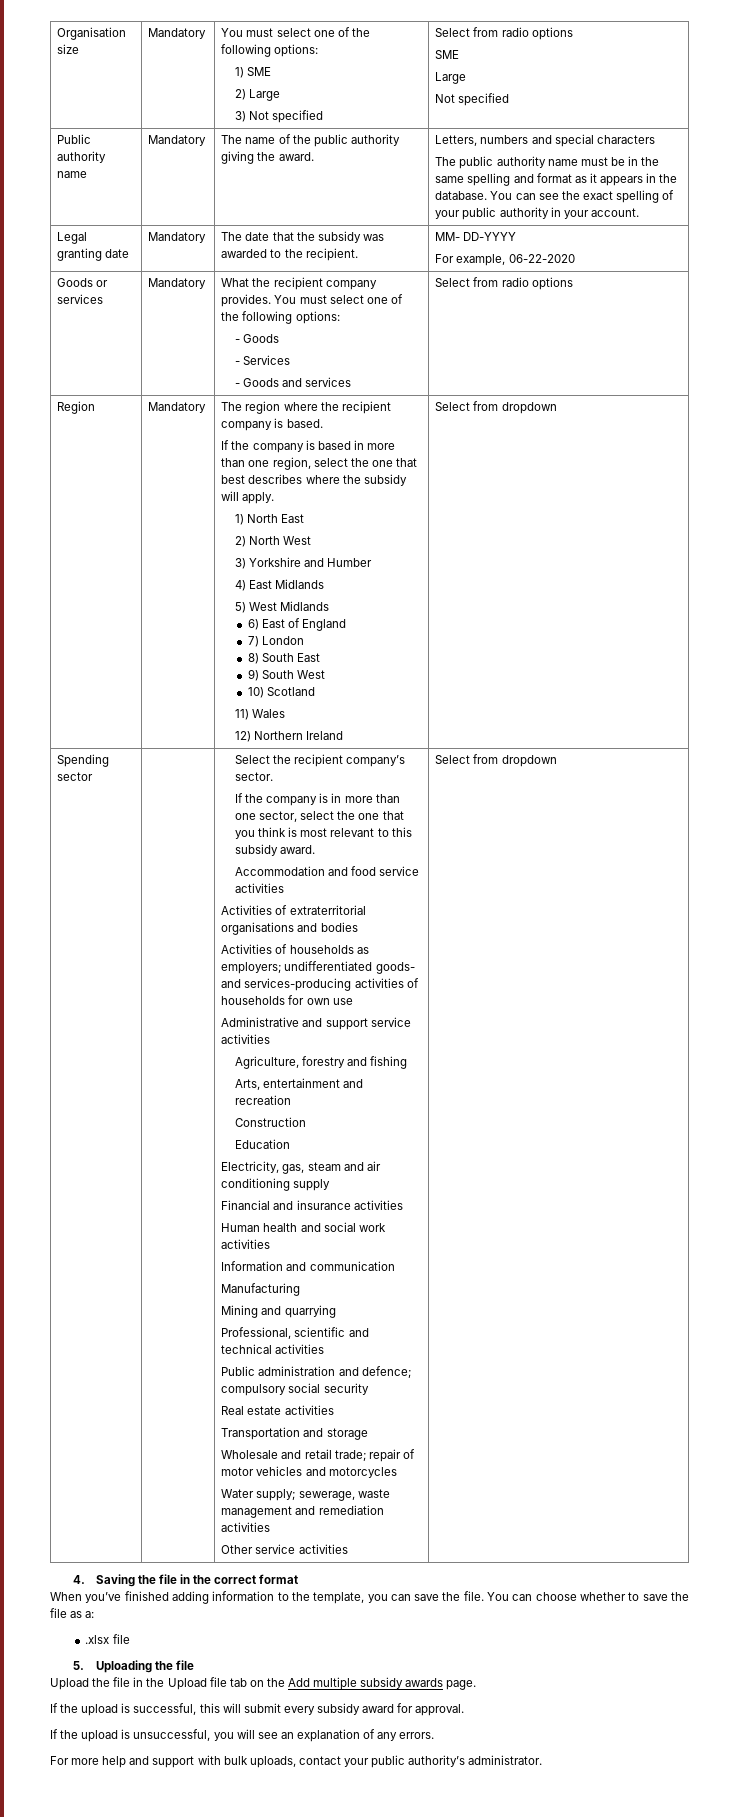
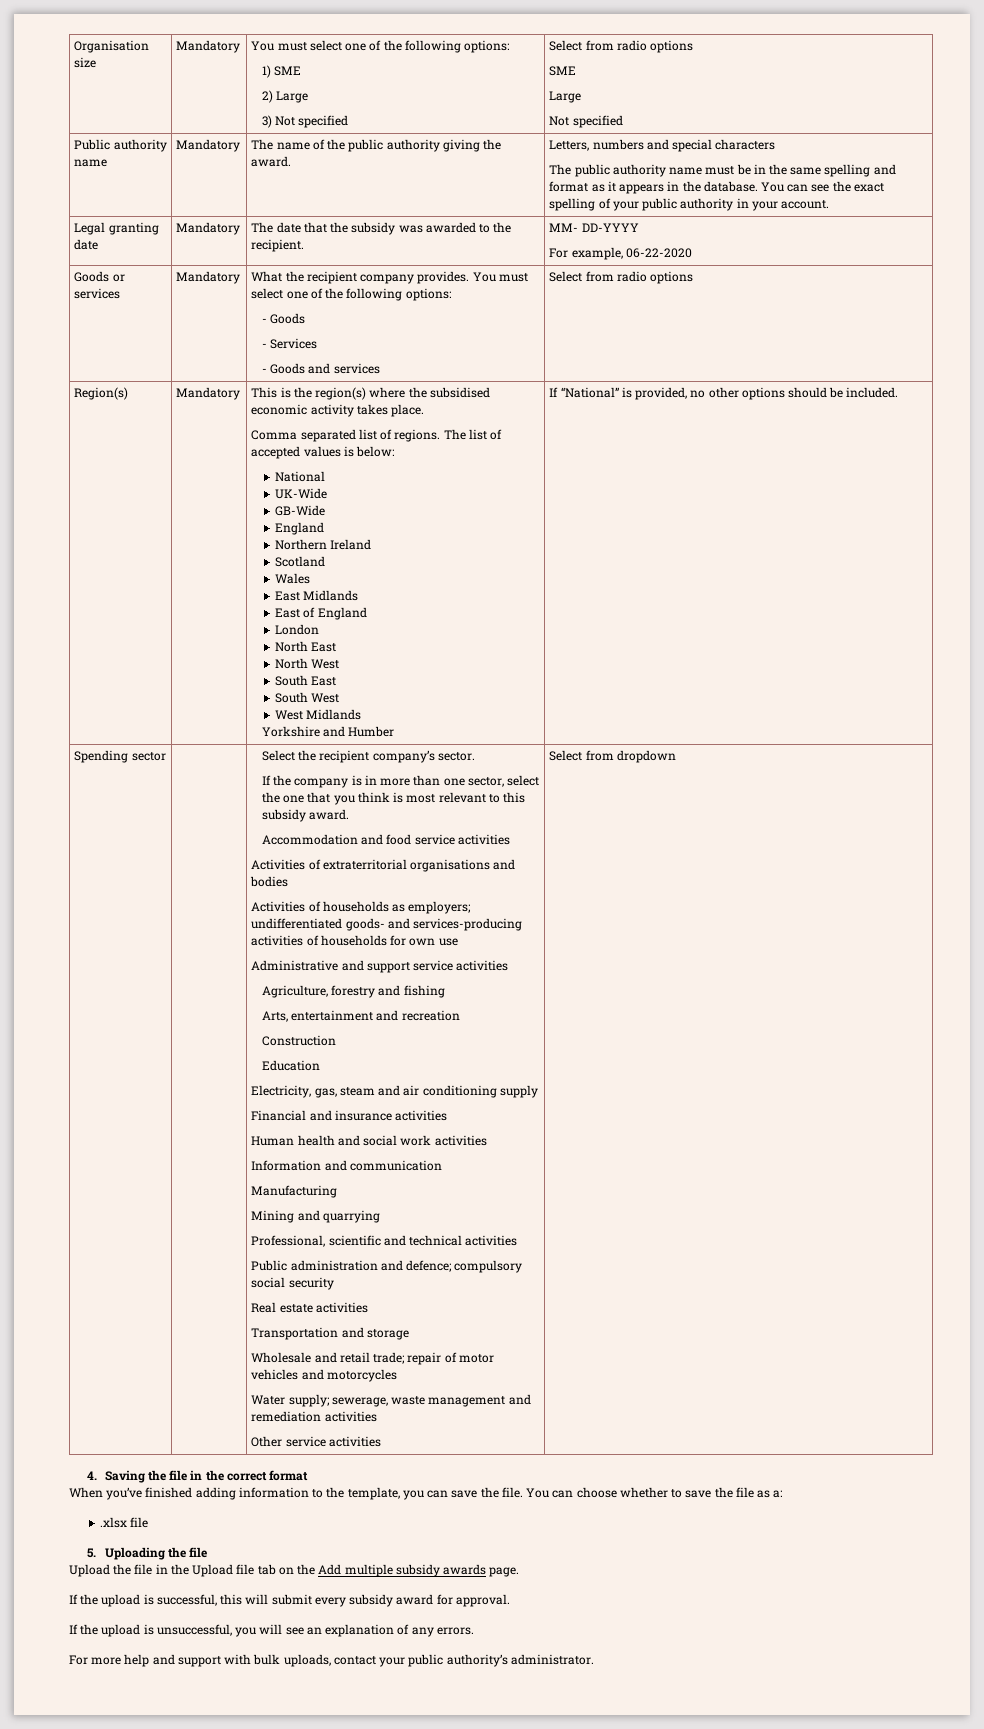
[57,401,96,414] [148,402,207,413] [221,401,391,414] [221,418,323,431] [221,440,395,453] [221,457,417,470] [221,474,407,486] [221,491,275,504] [235,514,305,525] [235,536,312,547] [235,557,373,569] [235,579,325,591] [235,601,330,613] [247,619,259,630] Region | Mandatory | The region where the recipient company is based. // If the company is based in more than one region, select the one that best describes where the subsidy will apply. // 1) North East // 2) North West // 3) Yorkshire and Humber // 4) East Midlands // 5) West Midlands // 6) -> [74,387,129,400] [176,387,241,400] [251,387,490,400] [251,404,425,417] [251,429,502,442] [251,446,395,459] [275,471,326,482] [275,488,328,499] [275,505,326,516] [275,522,325,535] [275,539,372,550] [275,556,326,567] [275,573,311,584] [275,590,359,601] Region(s) | Mandatory | This is the region(s) where the subsidised economic activity takes place. // Comma separated list of regions. The list of accepted values is below: // National // UK-Wide // GB-Wide // England // Northern Ireland // Scotland // Wales // East Midlands //
[247,636,259,647] 7) -> (367, 613) none
[247,653,259,664] 8) -> [275,641,337,652] [275,658,340,669] North East // North West //
[247,669,259,681] 9) -> (337, 681) none
[247,687,315,698] [235,709,286,720] [235,731,344,742] [435,401,557,414] 10) Scotland // 11) Wales // 12) Northern Ireland | Select from dropdown -> [275,709,362,720] [261,726,395,737] [549,387,899,400] West Midlands // Yorkshire and Humber | If “National” is provided, no other options should be included.

